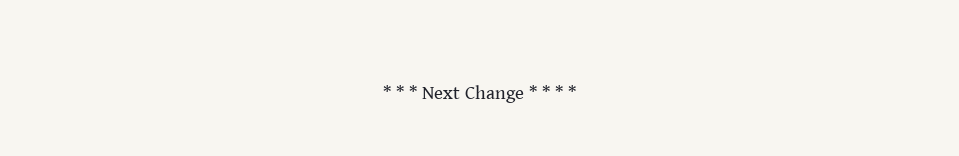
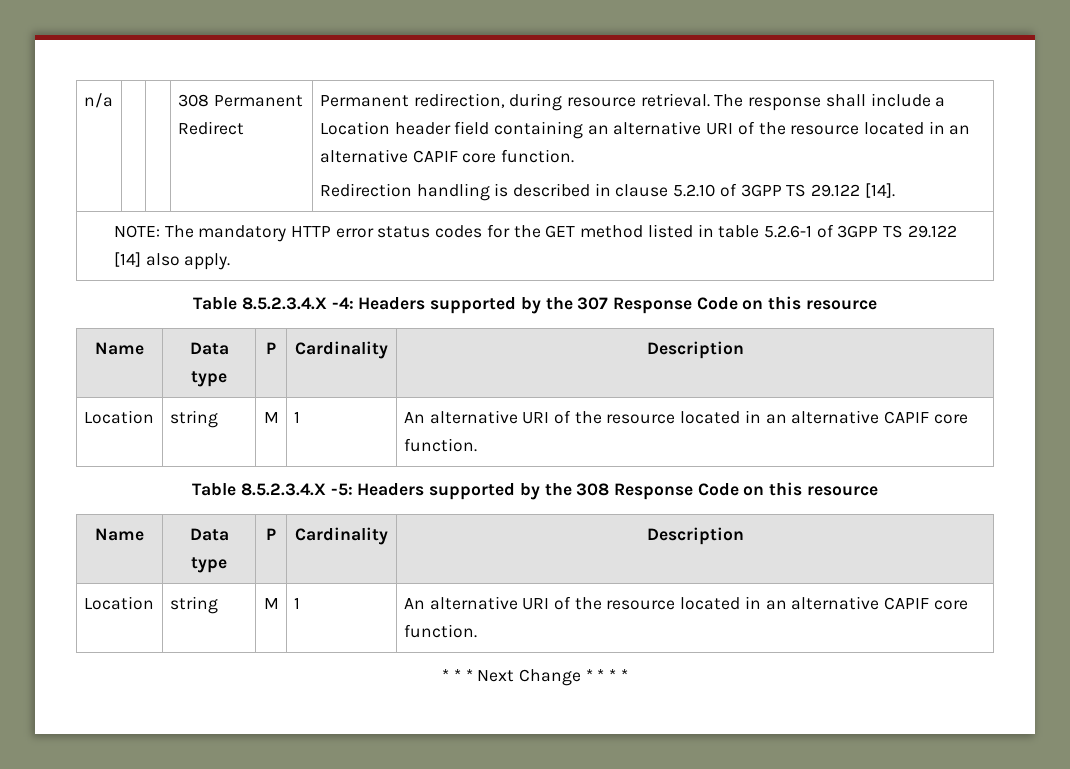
(383, 92) none -> [83,93,113,108] [177,94,303,107] [177,121,244,135] [319,93,946,111] [319,121,971,139] [319,149,574,163] [319,183,895,201] [113,224,957,242] [113,252,231,270] [193,296,877,314] [95,342,144,355] [189,342,229,355] [191,371,227,387] [266,342,276,354] [295,341,388,359] [646,341,744,359] [83,410,154,424] [169,410,218,428] [263,412,279,423] [293,411,300,423] [403,410,968,424] [403,438,477,452] [192,482,878,500] [95,528,144,541] [189,528,229,541] [191,557,227,573] [266,528,276,540] [295,527,388,545] [646,527,744,545] [83,596,154,610] [169,596,218,614] [263,598,279,609] [293,597,300,609] [403,596,968,610] [403,624,477,638] n/a | | | 308 Permanent Redirect | Permanent redirection, during resource retrieval. The response shall include a Location header field containing an alternative URI of the resource located in an alternative CAPIF core function. // Redirection handling is described in clause 5.2.10 of 3GPP TS 29.122 [14]. // NOTE: The mandatory HTTP error status codes for the GET method listed in table 5.2.6-1 of 3GPP TS 29.122 [14] also apply. // Table 8.5.2.3.4.X -4: Headers supported by the 307 Response Code on this resource // Name | Data type | P | Cardinality | Description // Location | string | M | 1 | An alternative URI of the resource located in an alternative CAPIF core function. // Table 8.5.2.3.4.X -5: Headers supported by the 308 Response Code on this resource // Name | Data type | P | Cardinality | Description // Location | string | M | 1 | An alternative URI of the resource located in an alternative CAPIF core function. //

